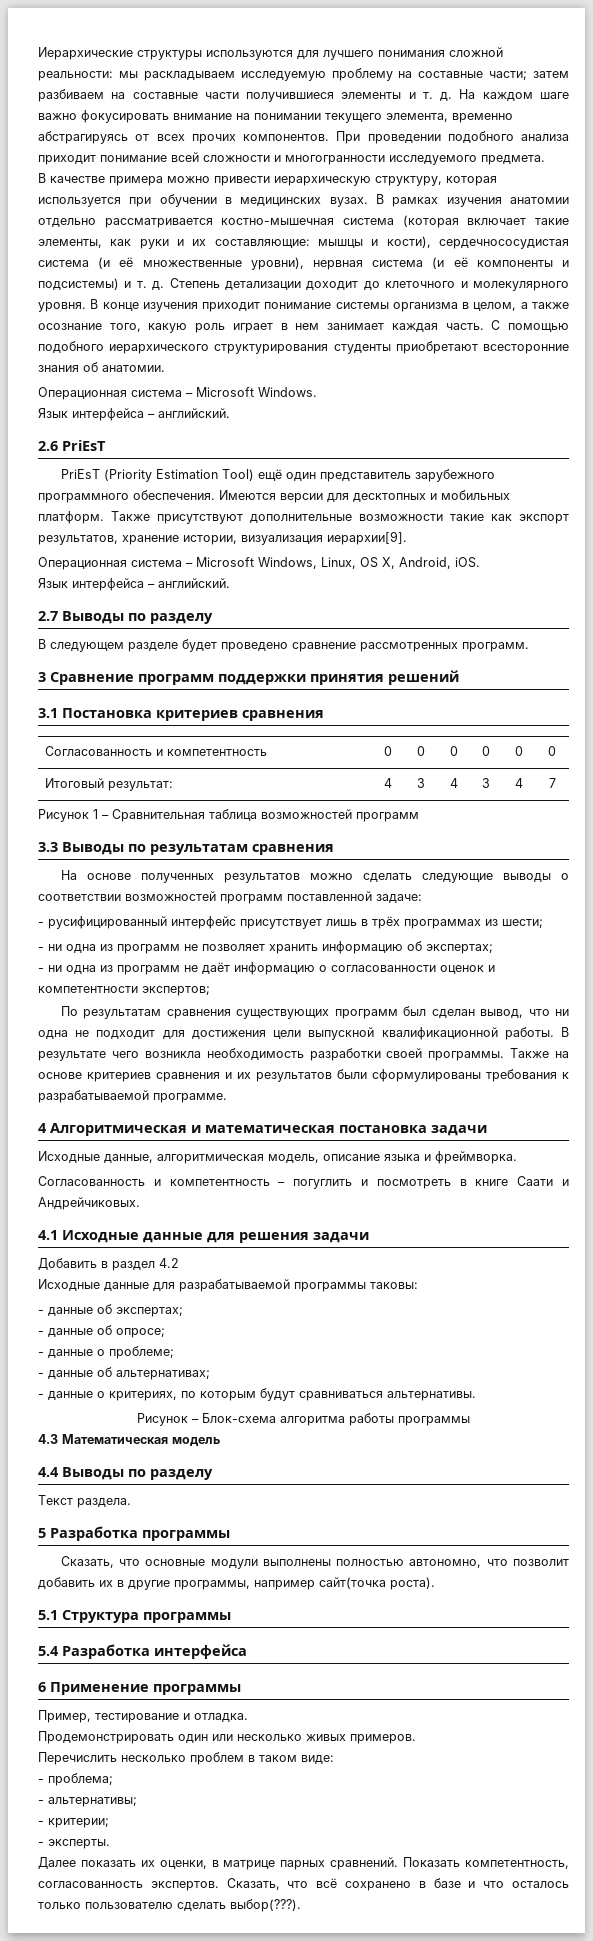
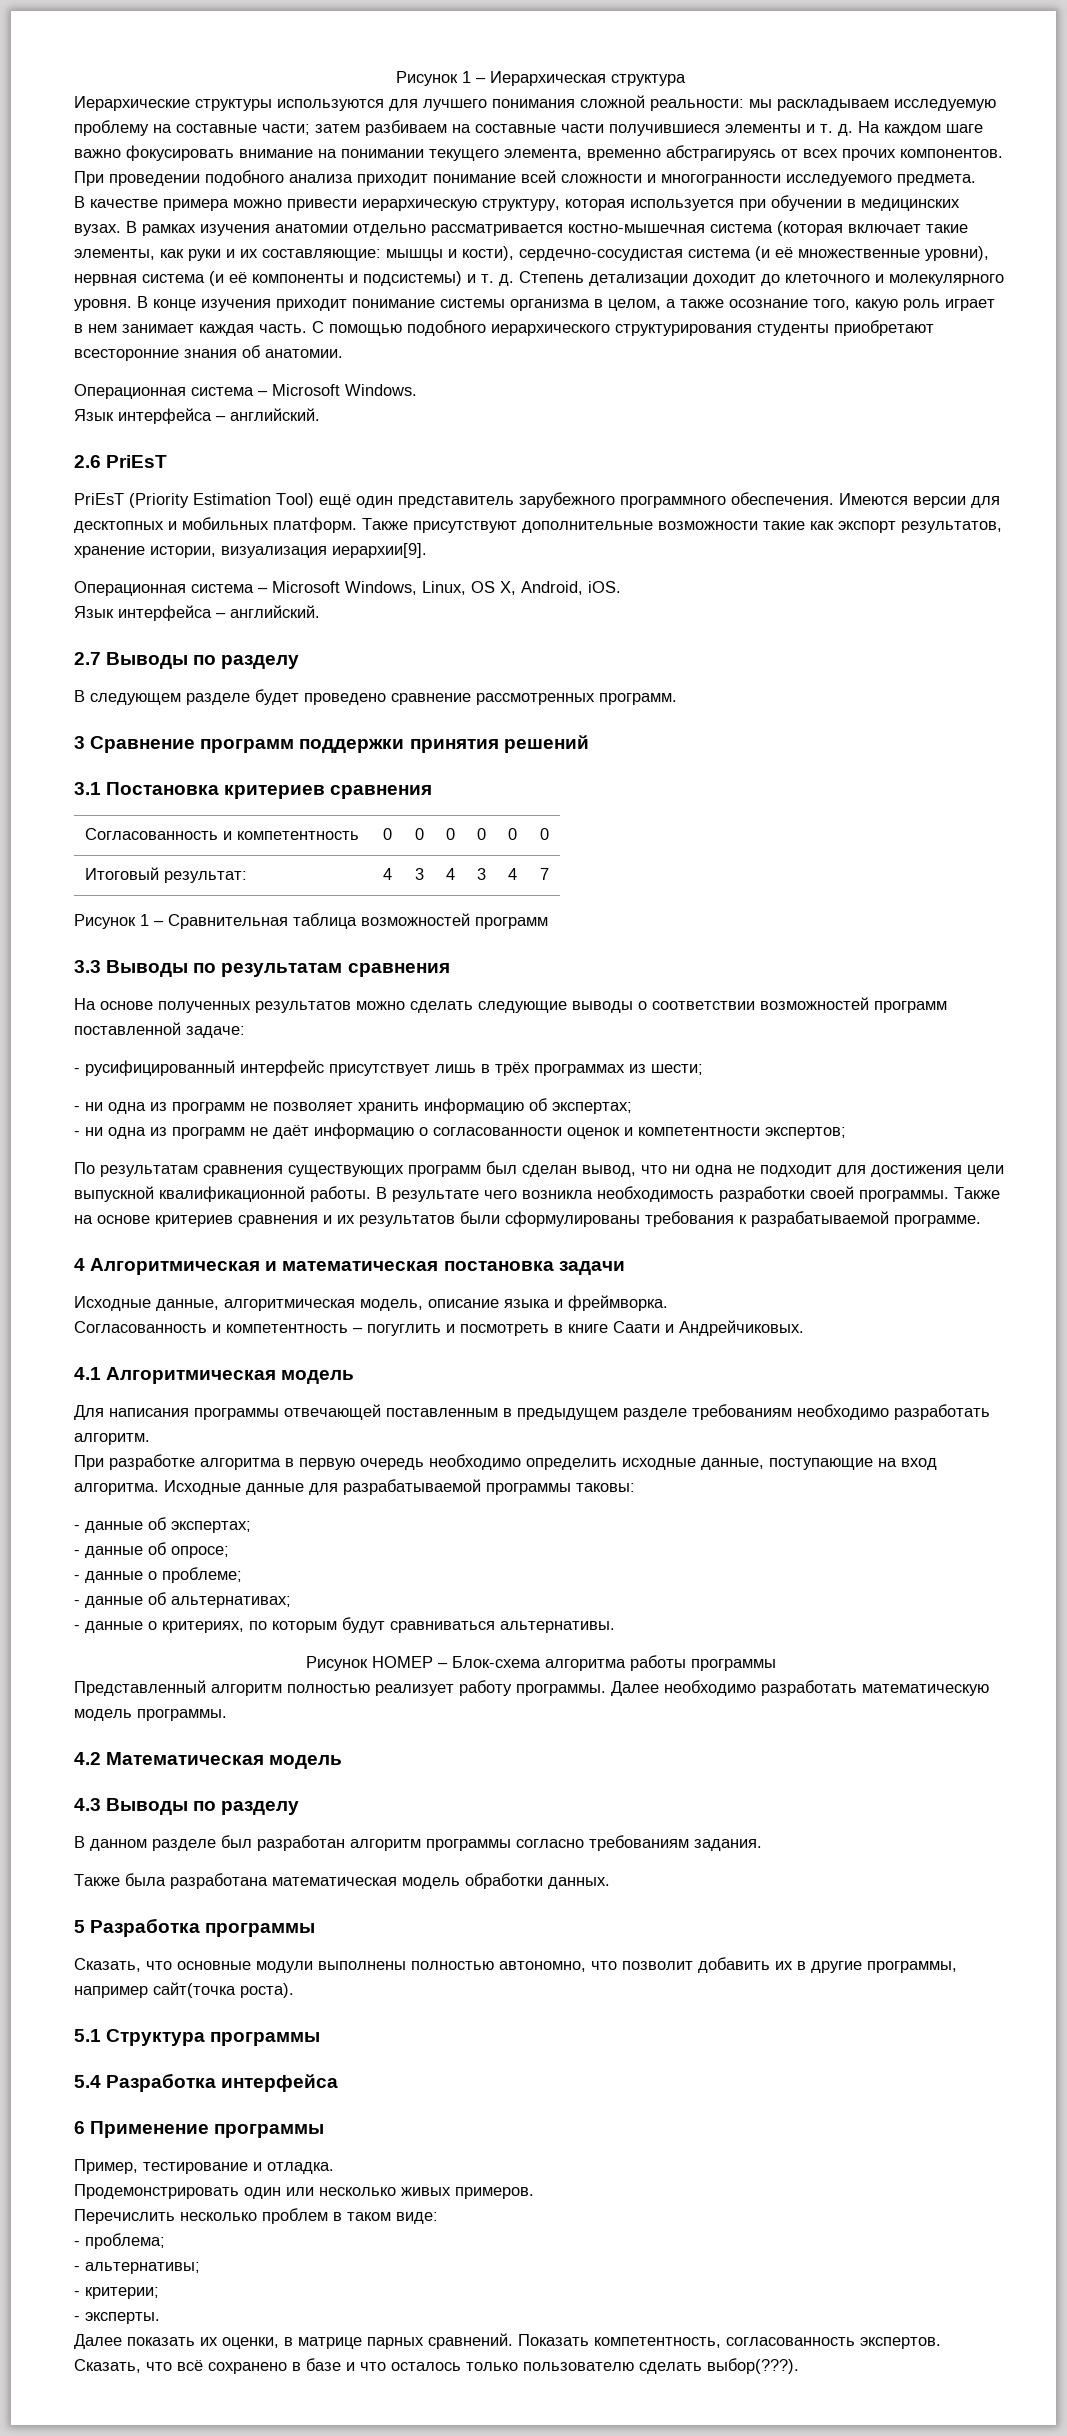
(38, 53) none -> [396,71,686,86] Рисунок 1 – Иерархическая структура //
[438,239,569,249] сердечнососудистая -> [519,249,683,261] сердечно-сосудистая
[62,1230,369,1243] [38,1258,179,1271] Исходные данные для решения задачи // Добавить в раздел 4.2 // -> [106,1367,355,1384] [74,1404,990,1420] [74,1433,150,1445] [74,1454,937,1470] [74,1483,159,1495] Алгоритмическая модель // Для написания программы отвечающей поставленным в предыдущем разделе требованиям необходимо разработать алгоритм. // При разработке алгоритма в первую очередь необходимо определить исходные данные, поступающие на вход алгоритма.
(188, 1419) none -> [371,1656,433,1668] НОМЕР
[38,1434,58,1444] 4.3 -> [74,1680,989,1696] [74,1709,227,1721] [74,1752,101,1765] Представленный алгоритм полностью реализует работу программы. Далее необходимо разработать математическую модель программы. // 4.2
[38,1467,213,1480] [38,1495,131,1508] 4.4 Выводы по разделу // Текст раздела. -> [74,1798,300,1815] [74,1835,762,1851] [74,1873,610,1889] 4.3 Выводы по разделу // В данном разделе был разработан алгоритм программы согласно требованиям задания. // Также была разработана математическая модель обработки данных.

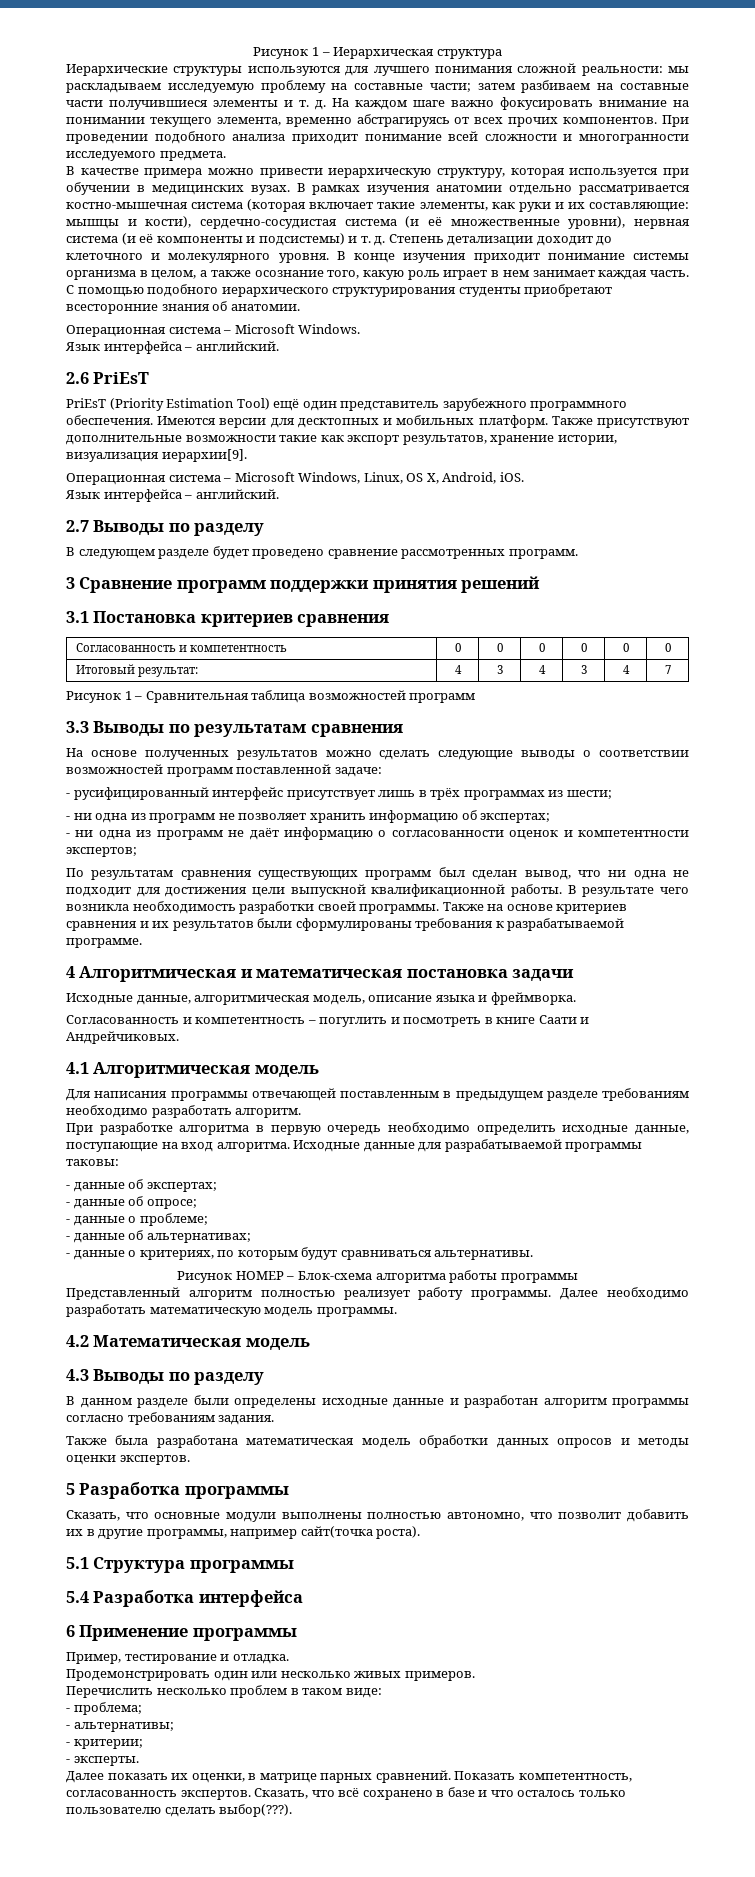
[221,1835,252,1848] был -> [193,1395,459,1408] были определены исходные данные и
[548,1877,610,1889] данных. -> [496,1438,689,1448] [66,1455,190,1465] данных опросов и методы оценки экспертов.

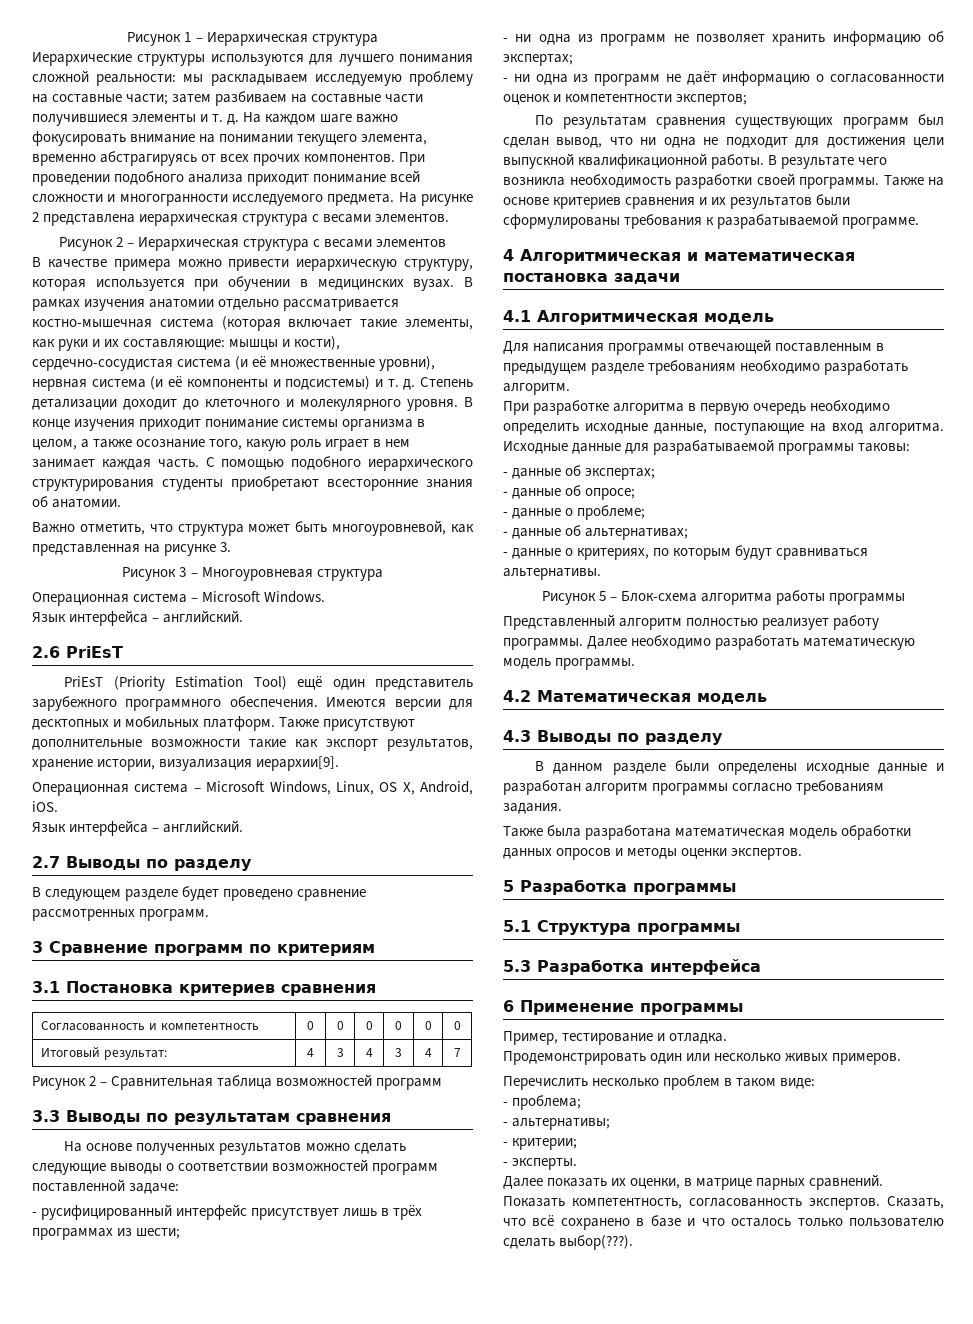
(226, 156) none -> [398,192,473,206] [32,212,450,226] [58,237,447,251] На рисунке 2 представлена иерархическая структура с весами элементов. // Рисунок 2 – Иерархическая структура с весами элементов
(300, 307) none -> [32,520,475,536] [32,542,232,556] [122,567,383,581] // Важно отметить, что структура может быть многоуровневой, как представленная на рисунке 3. // Рисунок 3 – Многоуровневая структура
[270,576,541,593] поддержки принятия решений -> [249,944,375,956] по критериям
[124,691,132,700] 1 -> [89,1076,97,1086] 2
[66,992,576,1005] [66,1015,590,1027] [66,1031,179,1044] // Исходные данные, алгоритмическая модель, описание языка и фреймворка. // Согласованность и компетентность – погуглить и посмотреть в книге Саати и Андрейчиковых. -> (680, 278) none
[235,1271,284,1280] НОМЕР -> [598,591,606,601] 5
[66,1509,689,1522] [66,1526,421,1539] // Сказать, что основные модули выполнены полностью автономно, что позволит добавить их в другие программы, например сайт(точка роста). -> (736, 889) none
[66,1591,89,1603] 5.4 -> [503,960,531,972] 5.3

